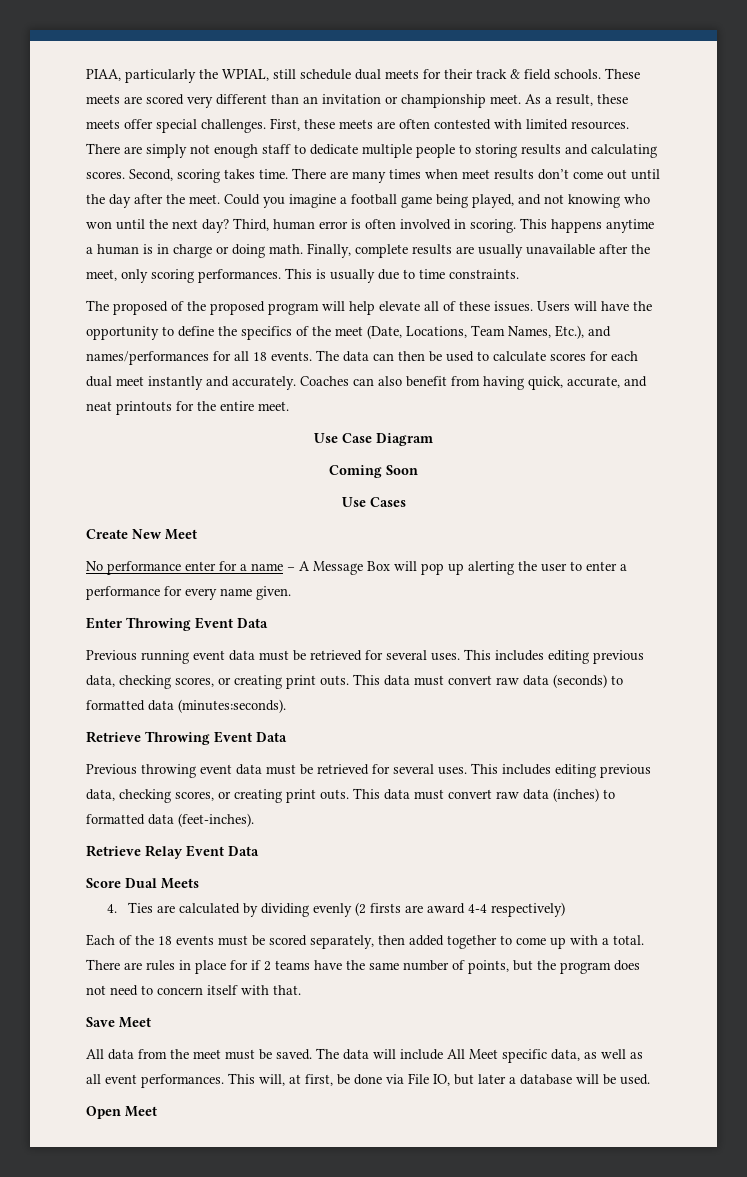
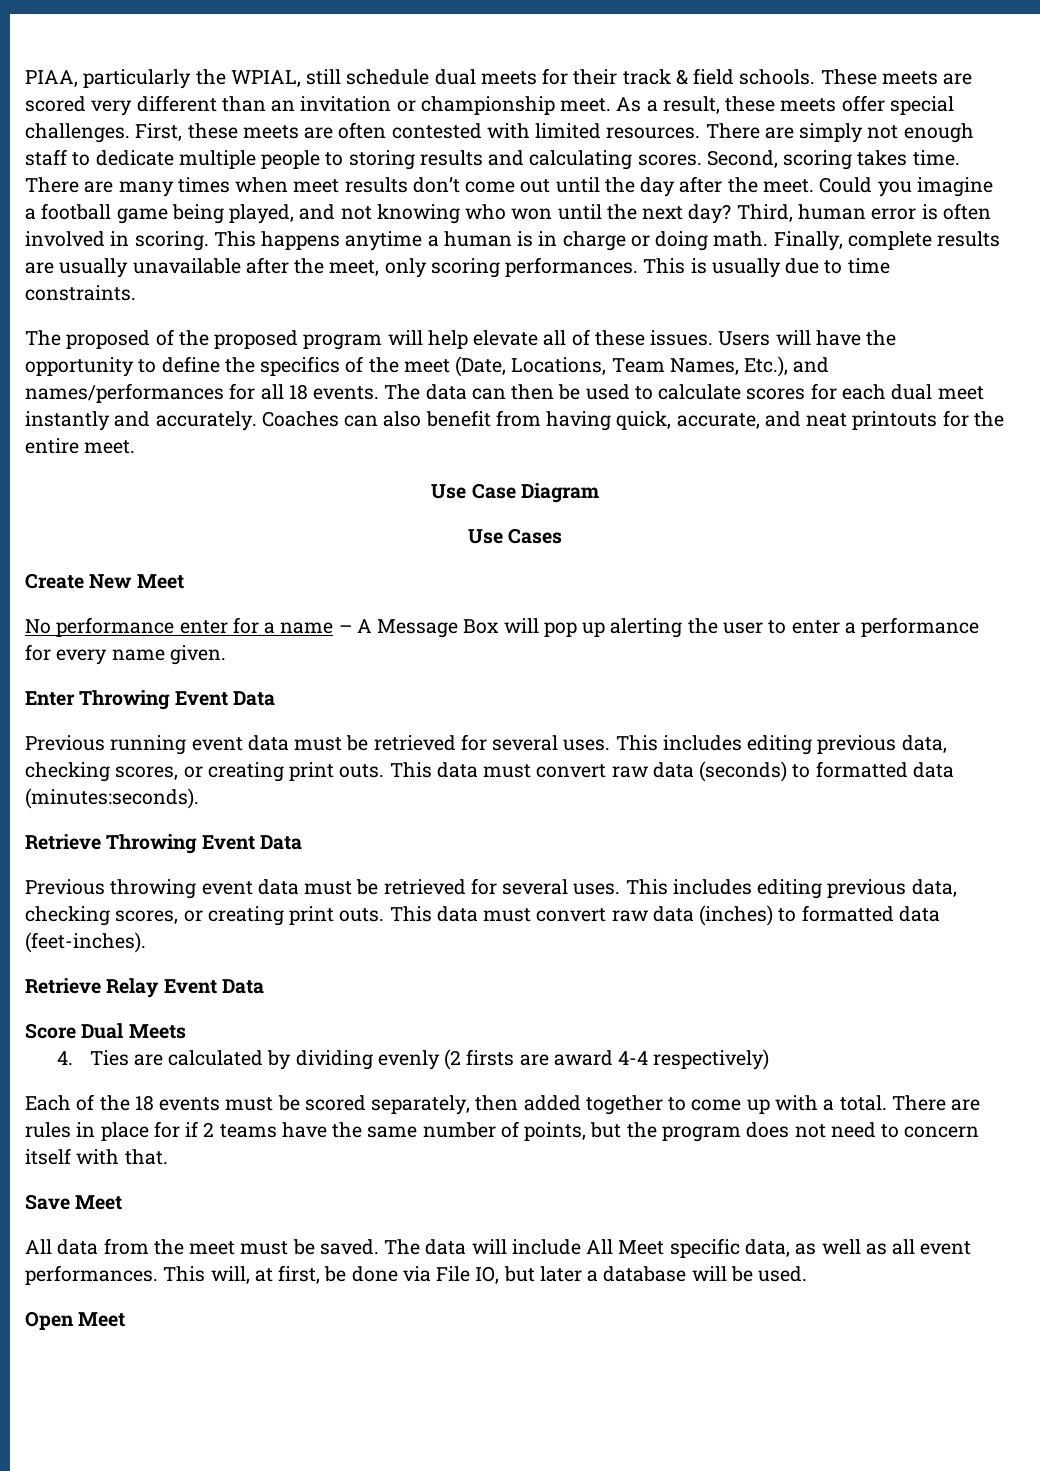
[329,465,418,478] // Coming Soon -> (599, 493) none

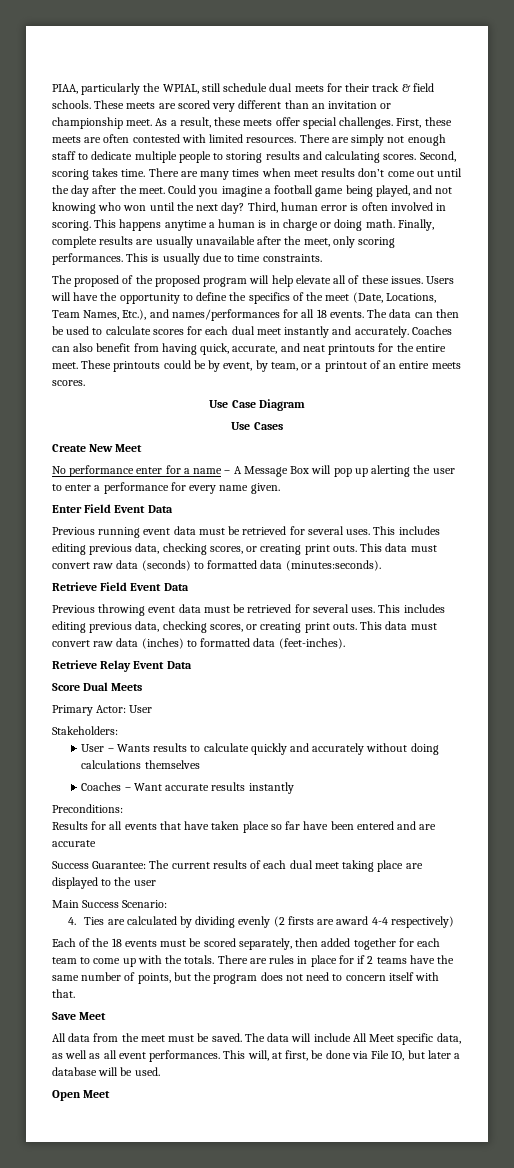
(136, 447) none -> [81,360,461,372] [52,380,85,386] These printouts could be by event, by team, or a printout of an entire meets scores.
[79,690,171,710] Throwing -> [84,504,112,513] Field
[106,834,198,854] Throwing -> [100,582,128,591] Field
(186, 1031) none -> [52,705,153,716] [52,726,118,735] [81,743,439,755] [81,760,200,769] [81,782,294,794] [52,804,123,813] [52,821,437,833] [52,840,96,847] [52,860,423,872] [52,877,156,889] [52,900,168,908] // Primary Actor: User // Stakeholders: // User – Wants results to calculate quickly and accurately without doing calculations themselves // Coaches – Want accurate results instantly // Preconditions: // Results for all events that have taken place so far have been entered and are accurate // Success Guarantee: The current results of each dual meet taking place are displayed to the user // Main Success Scenario:
(663, 1105) none -> [398,938,441,947] [52,957,77,964] for each team
[823,1095,887,1111] a total. -> [165,955,215,964] the totals.

